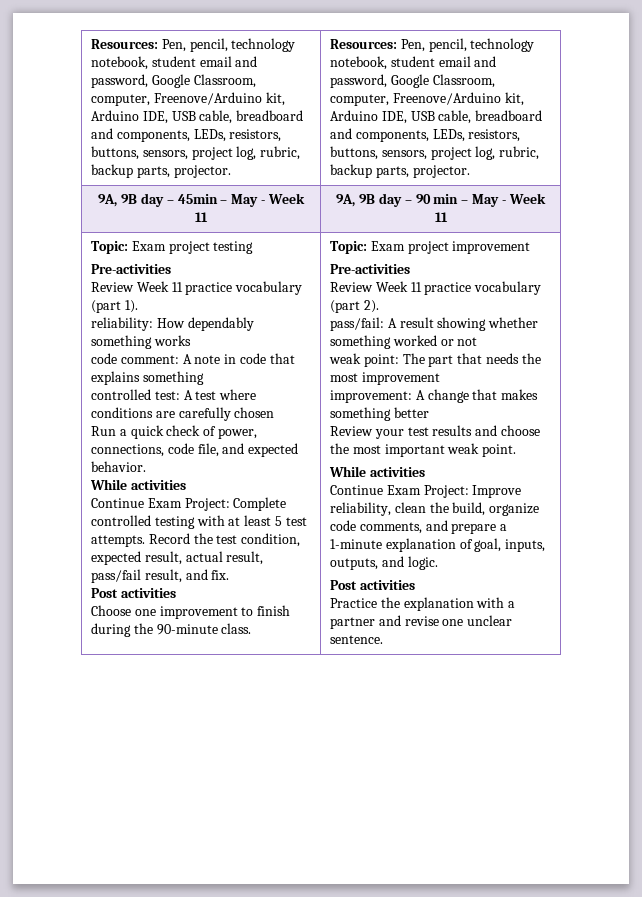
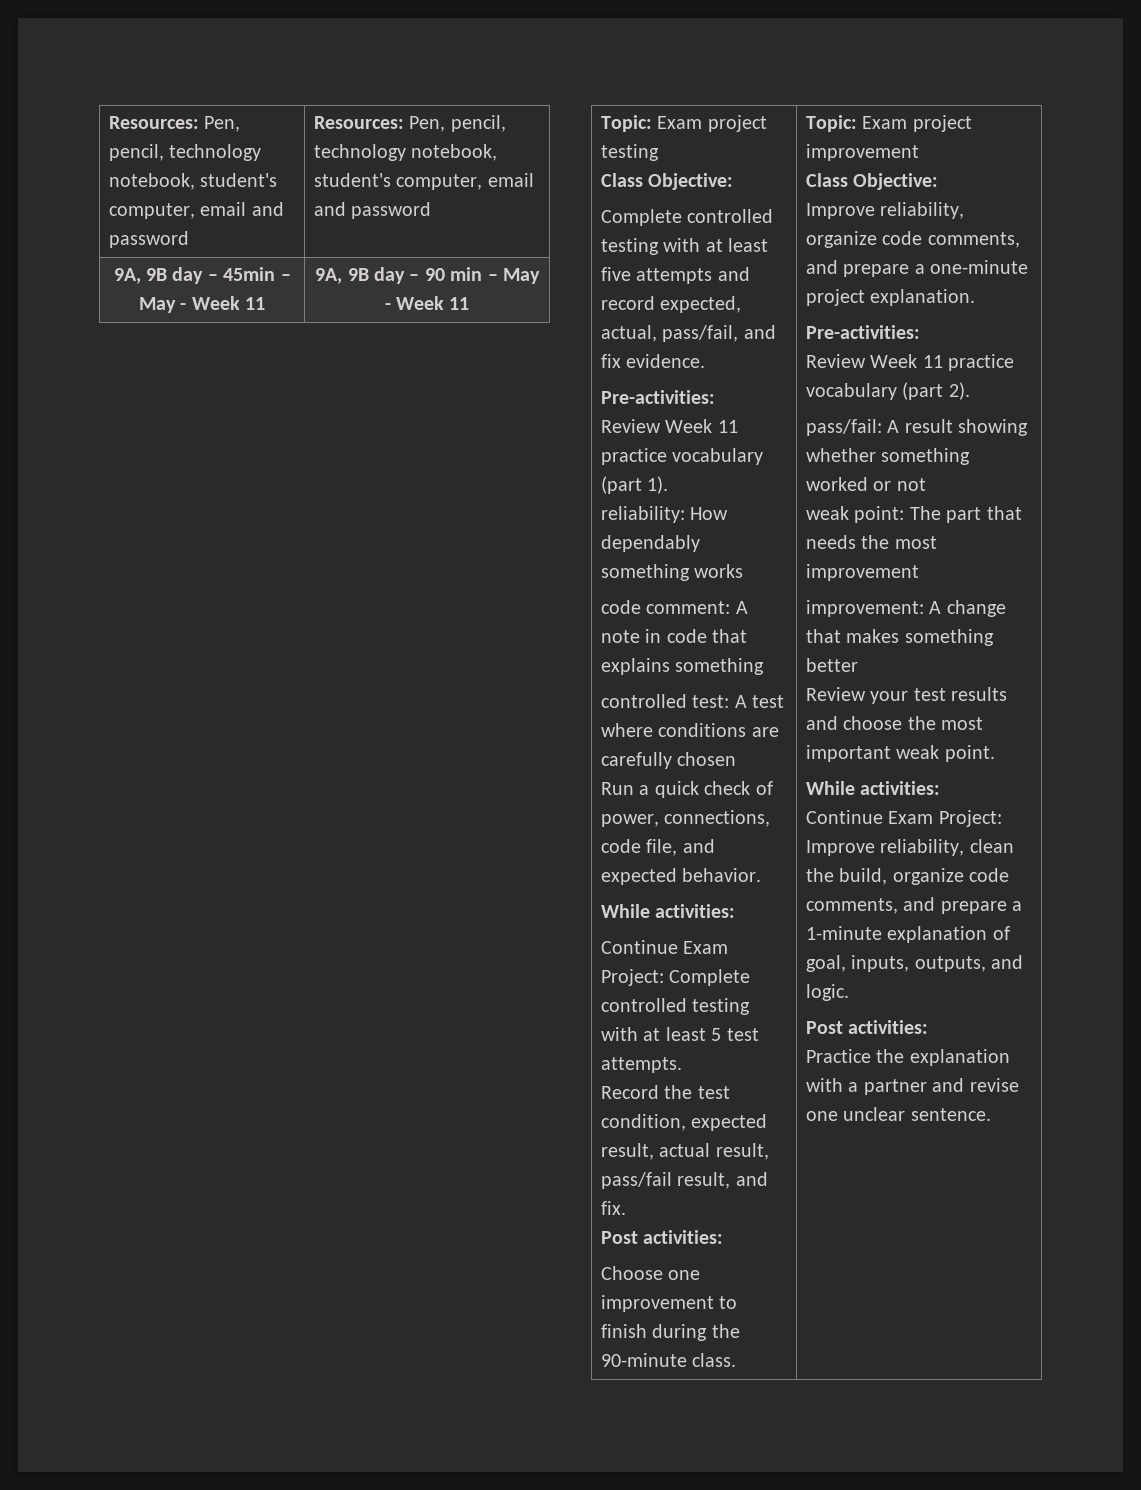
[90,38,296,52] [90,56,258,70] [90,74,256,88] [90,92,285,106] [90,110,304,124] [90,128,282,142] [90,146,301,160] [90,164,231,178] [329,38,535,52] [329,56,497,70] [329,74,495,88] [329,92,524,106] [329,110,543,124] [329,128,521,142] [329,146,540,160] [329,164,470,178] Resources: Pen, pencil, technology notebook, student email and password, Google Classroom, computer, Freenove/Arduino kit, Arduino IDE, USB cable, breadboard and components, LEDs, resistors, buttons, sensors, project log, rubric, backup parts, projector. | Resources: Pen, pencil, technology notebook, student email and password, Google Classroom, computer, Freenove/Arduino kit, Arduino IDE, USB cable, breadboard and components, LEDs, resistors, buttons, sensors, project log, rubric, backup parts, projector. -> [109,116,241,132] [109,144,262,161] [109,173,278,190] [109,202,284,219] [109,231,190,248] [314,115,506,132] [314,144,498,161] [314,173,534,190] [314,202,432,219] Resources: Pen, pencil, technology notebook, student's computer, email and password | Resources: Pen, pencil, technology notebook, student's computer, email and password
[90,264,171,274] Pre-activities -> [601,173,734,190] [601,209,774,226] [601,238,769,255] [601,267,750,284] [601,296,742,313] [601,325,776,342] [601,354,706,368] [601,390,716,404] Class Objective: // Complete controlled testing with at least five attempts and record expected, actual, pass/fail, and fix evidence. // Pre-activities:
[130,480,186,490] activities -> [655,904,736,918] activities:
(145, 541) none -> (683, 1065) //
[120,588,176,598] activities -> [643,1230,724,1244] activities:
[329,264,410,274] Pre-activities -> [806,173,939,190] [806,202,965,219] [806,231,1020,248] [806,260,1029,277] [806,289,976,306] [806,325,921,339] Class Objective: // Improve reliability, organize code comments, and prepare a one-minute project explanation. // Pre-activities:
[369,467,425,477] activities -> [860,781,941,795] activities:
[359,580,415,590] activities -> [848,1020,929,1034] activities:

